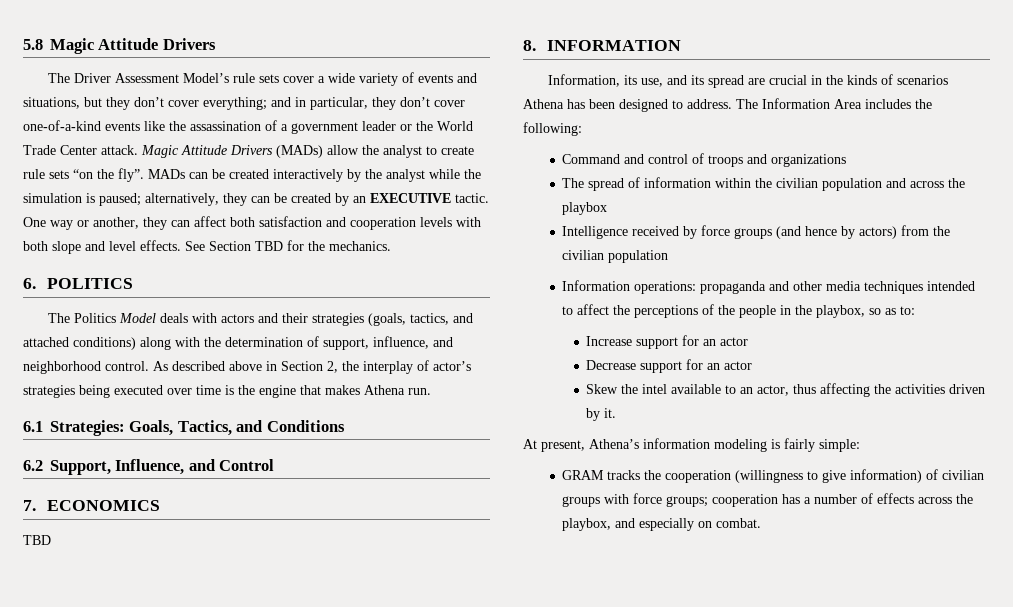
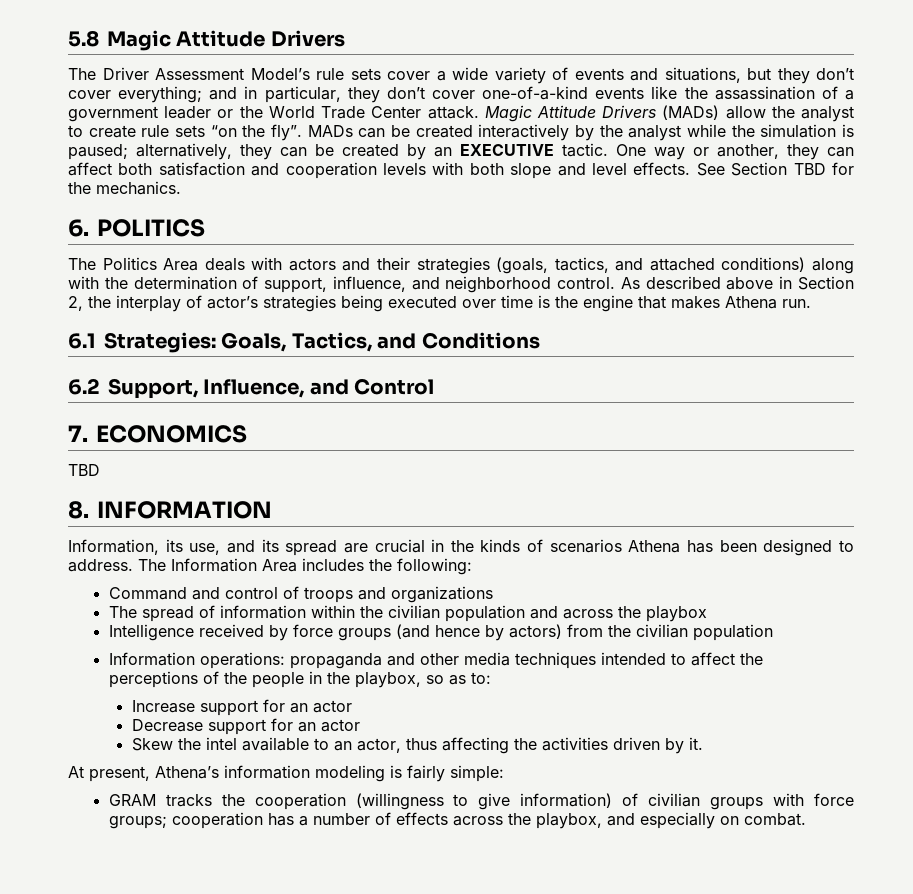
[119,313,157,323] Model -> [163,258,199,271] Area

